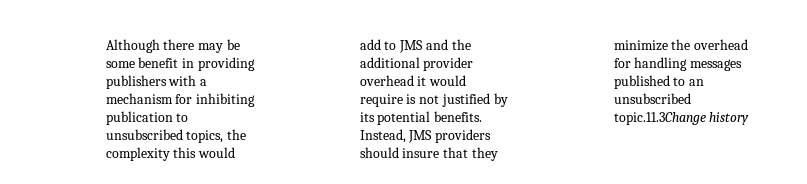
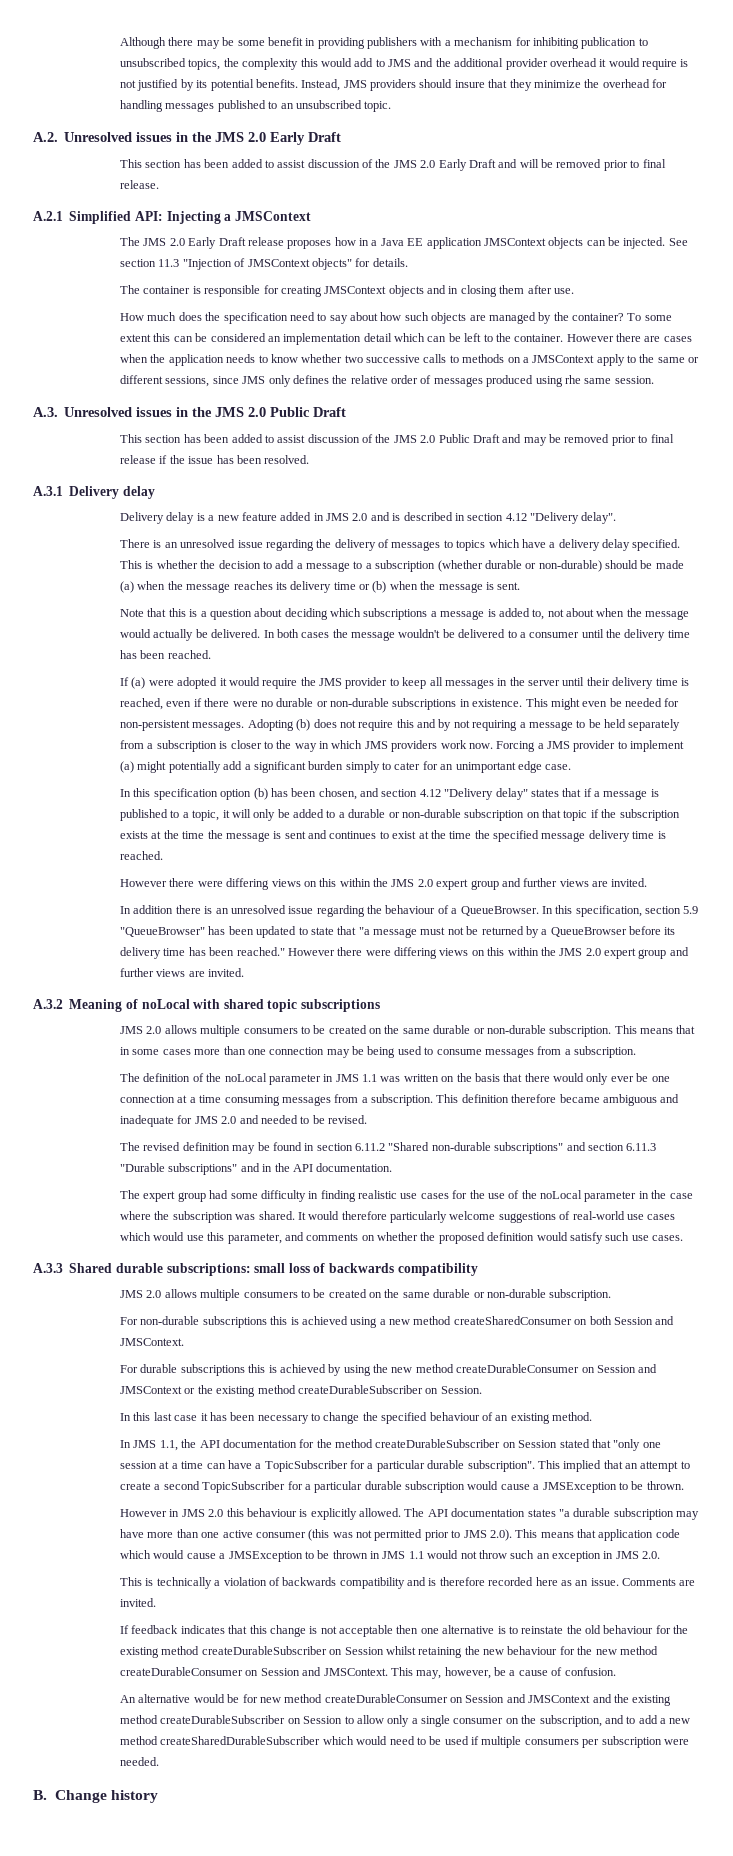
[613,112,706,125] topic.11.3Change -> [364,101,392,112] [33,132,342,145] [120,159,666,171] [120,180,160,189] [33,211,311,224] [120,237,688,249] [120,258,408,270] [120,285,574,297] [120,312,672,324] [120,333,692,345] [120,354,700,366] [120,375,654,387] [33,407,347,417] [120,434,674,446] [120,455,310,464] [33,486,155,499] [120,512,617,524] [120,539,681,551] [120,560,684,572] [120,581,521,593] [120,608,690,620] [120,629,690,641] [120,650,211,659] [120,677,689,689] [120,698,680,710] [120,719,681,731] [120,740,685,752] [120,761,572,773] [120,788,659,800] [120,809,680,821] [120,830,666,842] [120,851,164,860] [120,878,648,890] [120,905,699,917] [120,926,676,938] [120,947,689,959] [120,968,245,977] [33,999,381,1012] [120,1025,696,1037] [120,1046,637,1058] [120,1073,670,1085] [120,1094,680,1106] [120,1115,368,1127] [120,1142,657,1154] [120,1163,393,1175] [120,1190,693,1202] [120,1211,676,1223] [120,1232,684,1244] [33,1263,478,1276] [120,1289,612,1301] [120,1316,675,1328] [120,1338,185,1346] [120,1364,658,1376] [120,1385,482,1397] [120,1412,593,1424] [120,1439,661,1451] [120,1460,690,1472] [120,1481,684,1493] [120,1508,700,1520] [120,1529,680,1541] [120,1550,661,1562] [120,1577,696,1589] [120,1598,157,1607] [120,1625,689,1637] [120,1646,658,1658] [120,1667,616,1679] [120,1694,672,1706] [120,1715,691,1727] [120,1736,689,1748] [120,1757,160,1766] [33,1790,107,1803] topic. // A.2. Unresolved issues in the JMS 2.0 Early Draft // This section has been added to assist discussion of the JMS 2.0 Early Draft and will be removed prior to final release. // A.2.1 Simplified API: Injecting a JMSContext // The JMS 2.0 Early Draft release proposes how in a Java EE application JMSContext objects can be injected. See section 11.3 "Injection of JMSContext objects" for details. // The container is responsible for creating JMSContext objects and in closing them after use. // How much does the specification need to say about how such objects are managed by the container? To some extent this can be considered an implementation detail which can be left to the container. However there are cases when the application needs to know whether two successive calls to methods on a JMSContext apply to the same or different sessions, since JMS only defines the relative order of messages produced using rhe same session. // A.3. Unresolved issues in the JMS 2.0 Public Draft // This section has been added to assist discussion of the JMS 2.0 Public Draft and may be removed prior to final release if the issue has been resolved. // A.3.1 Delivery delay // Delivery delay is a new feature added in JMS 2.0 and is described in section 4.12 "Delivery delay". // There is an unresolved issue regarding the delivery of messages to topics which have a delivery delay specified. This is whether the decision to add a message to a subscription (whether durable or non-durable) should be made (a) when the message reaches its delivery time or (b) when the message is sent. // Note that this is a question about deciding which subscriptions a message is added to, not about when the message would actually be delivered. In both cases the message wouldn't be delivered to a consumer until the delivery time has been reached. // If (a) were adopted it would require the JMS provider to keep all messages in the server until their delivery time is reached, even if there were no durable or non-durable subscriptions in existence. This might even be needed for non-persistent messages. Adopting (b) does not require this and by not requiring a message to be held separately from a subscription is closer to the way in which JMS providers work now. Forcing a JMS provider to implement (a) might potentially add a significant burden simply to cater for an unimportant edge case. // In this specification option (b) has been chosen, and section 4.12 "Delivery delay" states that if a message is published to a topic, it will only be added to a durable or non-durable subscription on that topic if the subscription exists at the time the message is sent and continues to exist at the time the specified message delivery time is reached. // However there were differing views on this within the JMS 2.0 expert group and further views are invited. // In addition there is an unresolved issue regarding the behaviour of a QueueBrowser. In this specification, section 5.9 "QueueBrowser" has been updated to state that "a message must not be returned by a QueueBrowser before its delivery time has been reached." However there were differing views on this within the JMS 2.0 expert group and further views are invited. // A.3.2 Meaning of noLocal with shared topic subscriptions // JMS 2.0 allows multiple consumers to be created on the same durable or non-durable subscription. This means that in some cases more than one connection may be being used to consume messages from a subscription. // The definition of the noLocal parameter in JMS 1.1 was written on the basis that there would only ever be one connection at a time consuming messages from a subscription. This definition therefore became ambiguous and inadequate for JMS 2.0 and needed to be revised. // The revised definition may be found in section 6.11.2 "Shared non-durable subscriptions" and section 6.11.3 "Durable subscriptions" and in the API documentation. // The expert group had some difficulty in finding realistic use cases for the use of the noLocal parameter in the case where the subscription was shared. It would therefore particularly welcome suggestions of real-world use cases which would use this parameter, and comments on whether the proposed definition would satisfy such use cases. // A.3.3 Shared durable subscriptions: small loss of backwards compatibility // JMS 2.0 allows multiple consumers to be created on the same durable or non-durable subscription. // For non-durable subscriptions this is achieved using a new method createSharedConsumer on both Session and JMSContext. // For durable subscriptions this is achieved by using the new method createDurableConsumer on Session and JMSContext or the existing method createDurableSubscriber on Session. // In this last case it has been necessary to change the specified behaviour of an existing method. // In JMS 1.1, the API documentation for the method createDurableSubscriber on Session stated that "only one session at a time can have a TopicSubscriber for a particular durable subscription". This implied that an attempt to create a second TopicSubscriber for a particular durable subscription would cause a JMSException to be thrown. // However in JMS 2.0 this behaviour is explicitly allowed. The API documentation states "a durable subscription may have more than one active consumer (this was not permitted prior to JMS 2.0). This means that application code which would cause a JMSException to be thrown in JMS 1.1 would not throw such an exception in JMS 2.0. // This is technically a violation of backwards compatibility and is therefore recorded here as an issue. Comments are invited. // If feedback indicates that this change is not acceptable then one alternative is to reinstate the old behaviour for the existing method createDurableSubscriber on Session whilst retaining the new behaviour for the new method createDurableConsumer on Session and JMSContext. This may, however, be a cause of confusion. // An alternative would be for new method createDurableConsumer on Session and JMSContext and the existing method createDurableSubscriber on Session to allow only a single consumer on the subscription, and to add a new method createSharedDurableSubscriber which would need to be used if multiple consumers per subscription were needed. // B. Change

